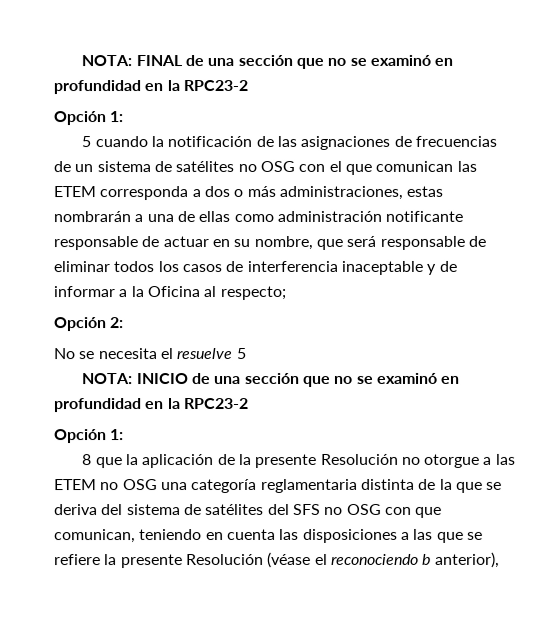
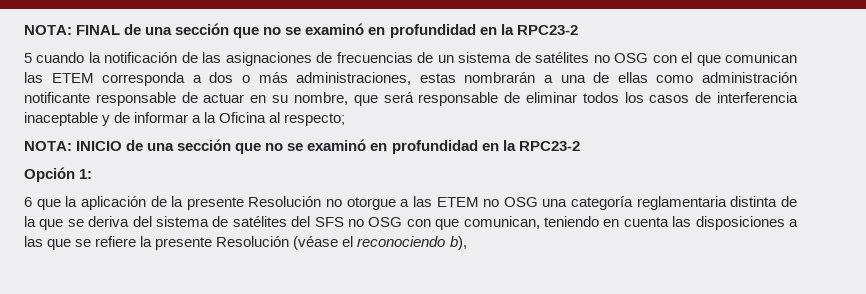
[53,111,124,126] // Opción 1: -> (578, 30) none
[54,317,125,332] [54,348,247,360] // Opción 2: // No se necesita el resuelve 5 -> (346, 119) none
[82,454,93,466] 8 -> [24,197,32,207] 6
[422,551,500,568] b anterior), -> [449,236,467,250] b),

